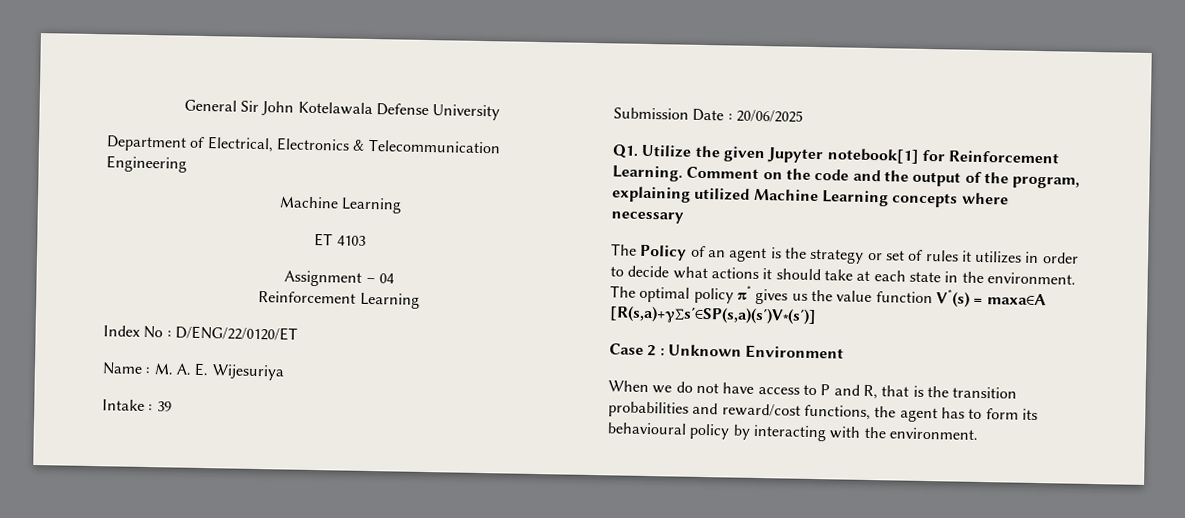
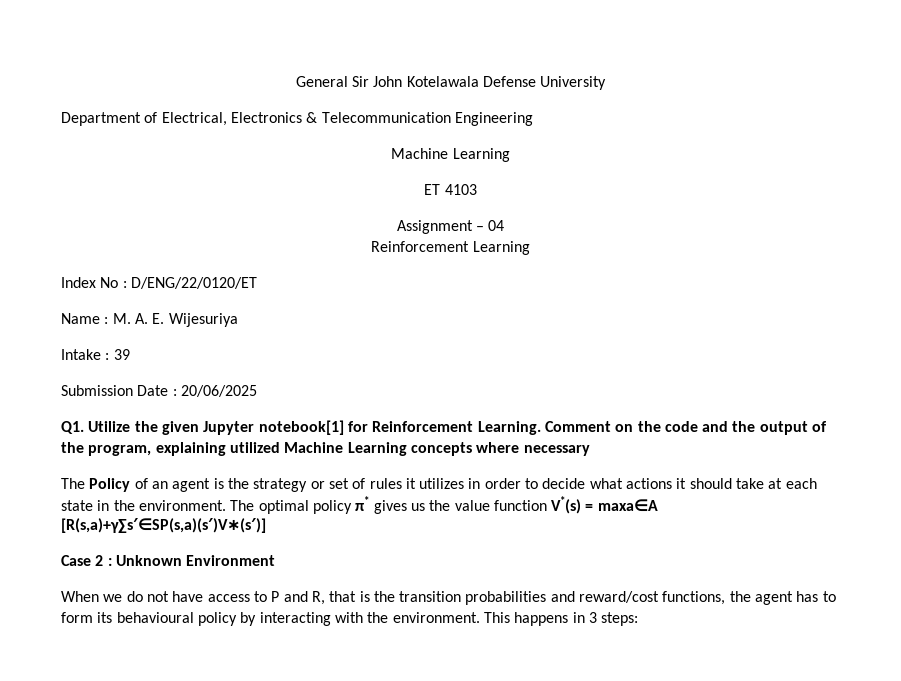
(979, 433) none -> [483,612,639,626] This happens in 3 steps:

